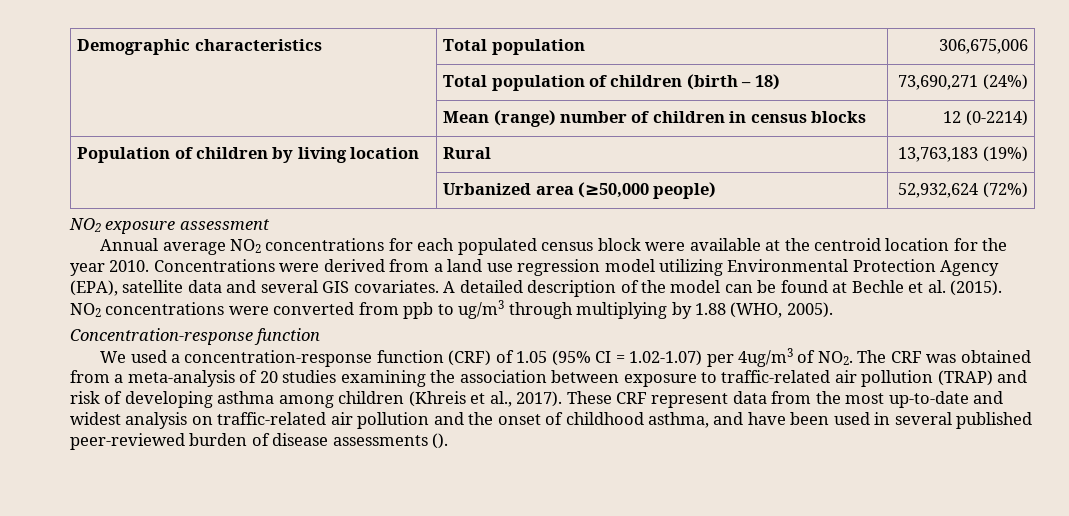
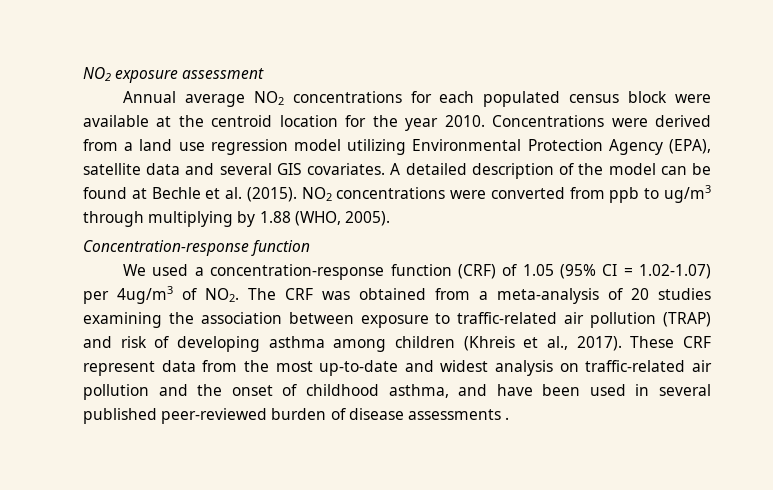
[77,39,322,55] [443,39,585,55] [938,39,1028,54] [443,74,780,91] [898,74,1028,90] [443,110,867,127] [943,110,1028,126] [77,147,420,163] [443,147,492,159] [898,146,1028,162] [443,182,717,199] [898,182,1028,198] Demographic characteristics | Total population | 306,675,006 // | Total population of children (birth – 18) | 73,690,271 (24%) // | Mean (range) number of children in census blocks | 12 (0-2214) // Population of children by living location | Rural | 13,763,183 (19%) // | Urbanized area (≥50,000 people) | 52,932,624 (72%) // -> (83, 74) none
[432,433,449,449] (). -> [505,417,510,420] .

